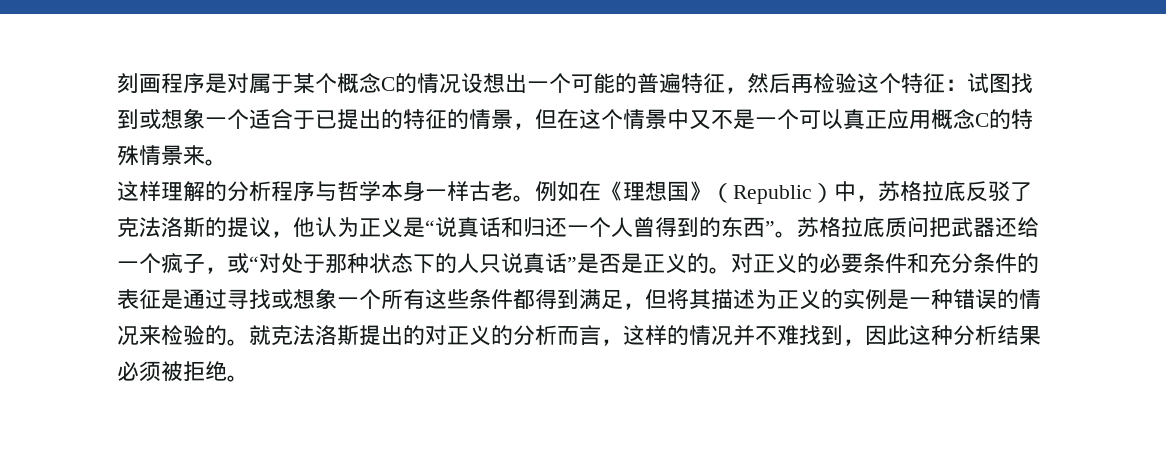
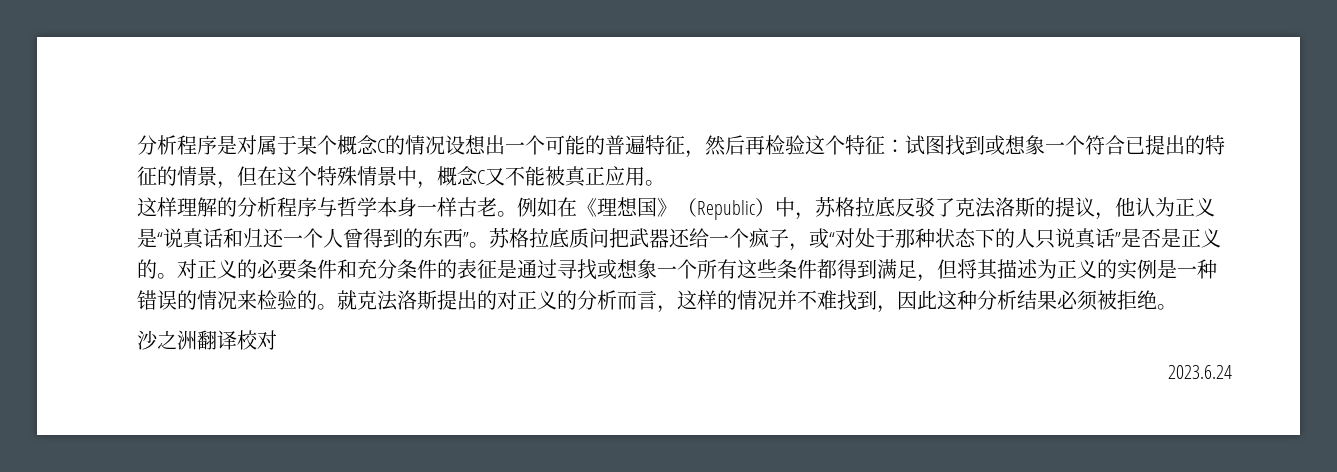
[117,73,161,93] 刻画 -> [137,135,177,155] 分析
[249,108,315,129] 适合于 -> [1085,135,1125,155] 符合
[623,109,1033,130] [117,145,205,166] 情景中又不是一个可以真正应用概念C的特殊情景来 -> [317,166,645,189] 特殊情景中，概念C又不能被真正应用
(249, 378) none -> [137,330,277,350] [1168,365,1232,379] // 沙之洲翻译校对 // 2023.6.24

